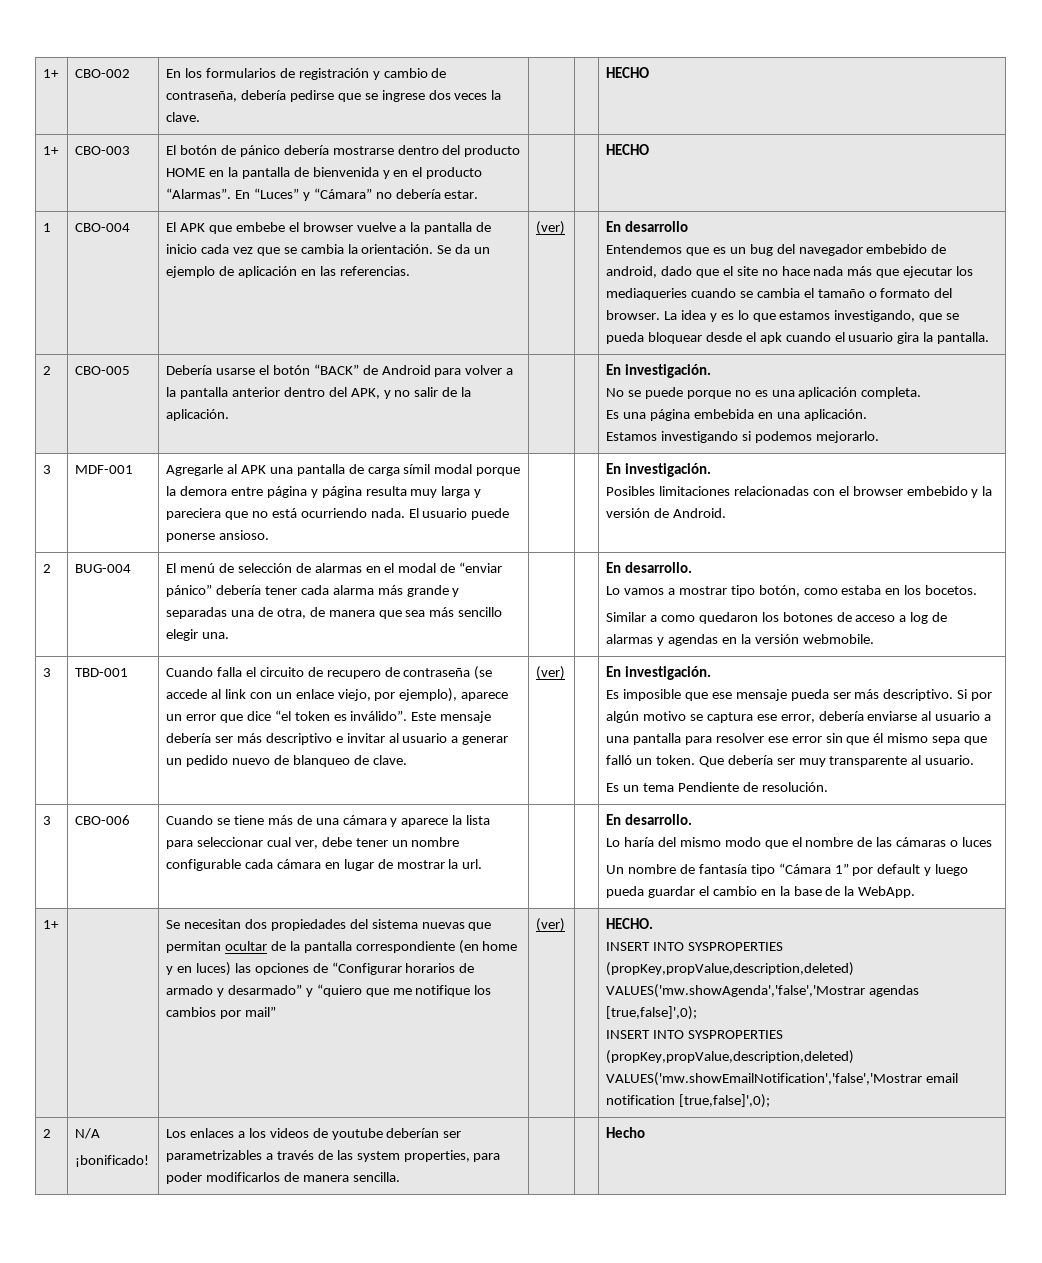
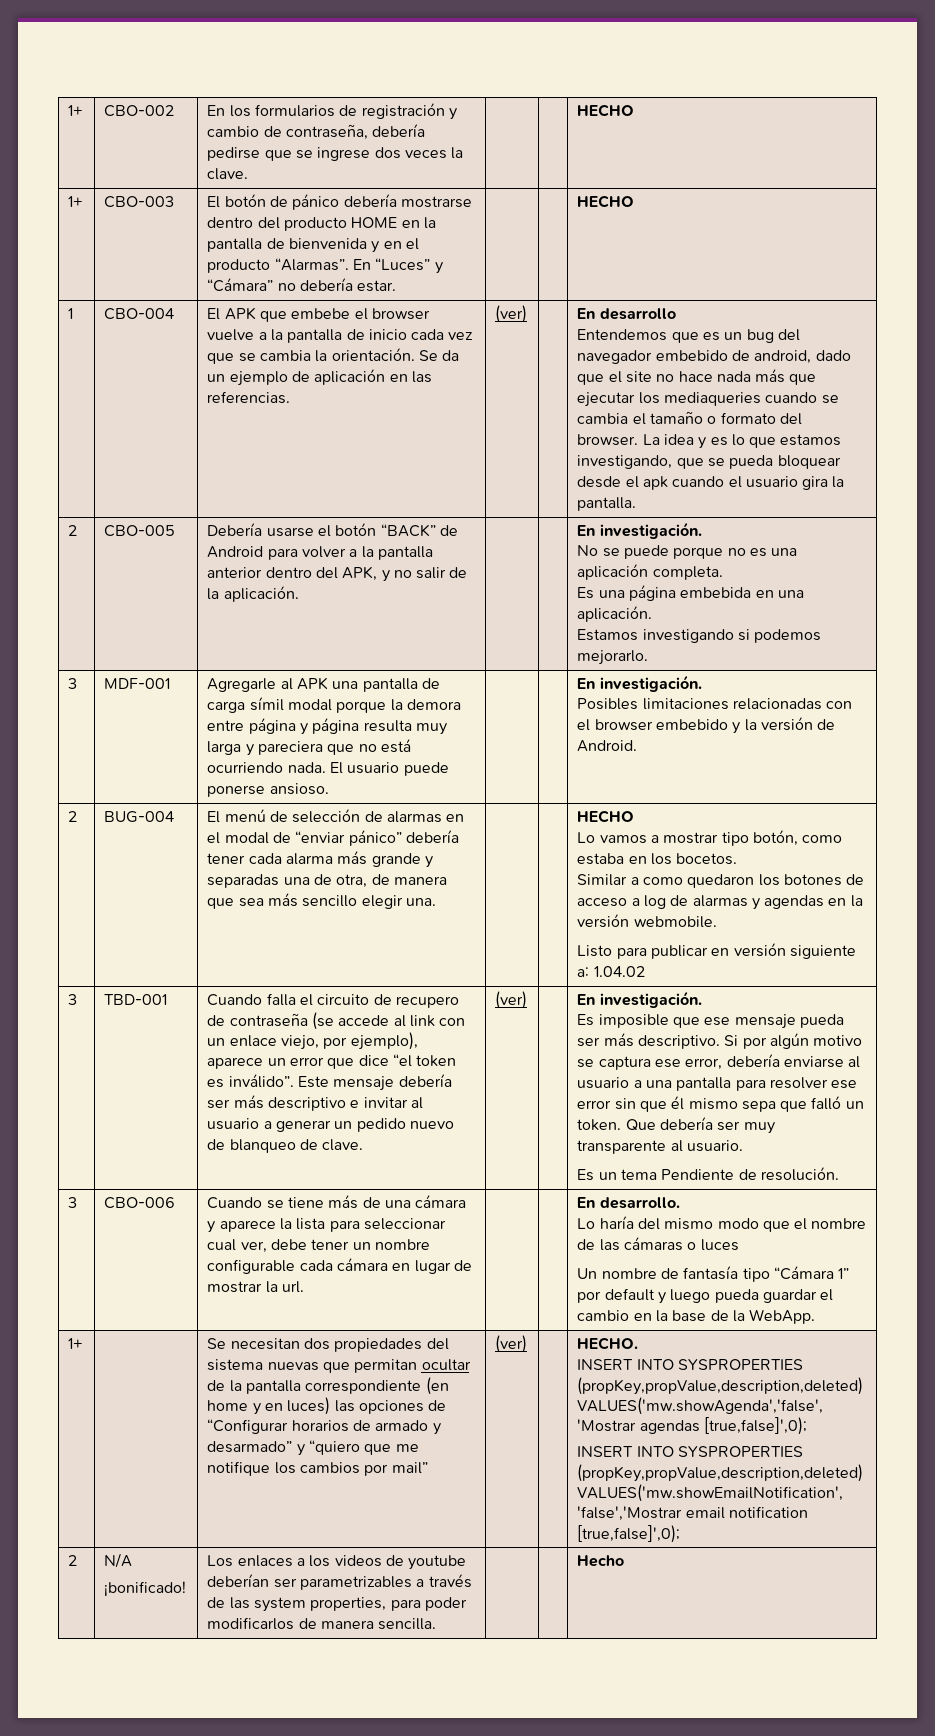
[606,562,693,573] En desarrollo. -> [577,810,635,823] HECHO
(874, 639) none -> [577,943,856,959] [577,966,645,977] // Listo para publicar en versión siguiente a: 1.04.02

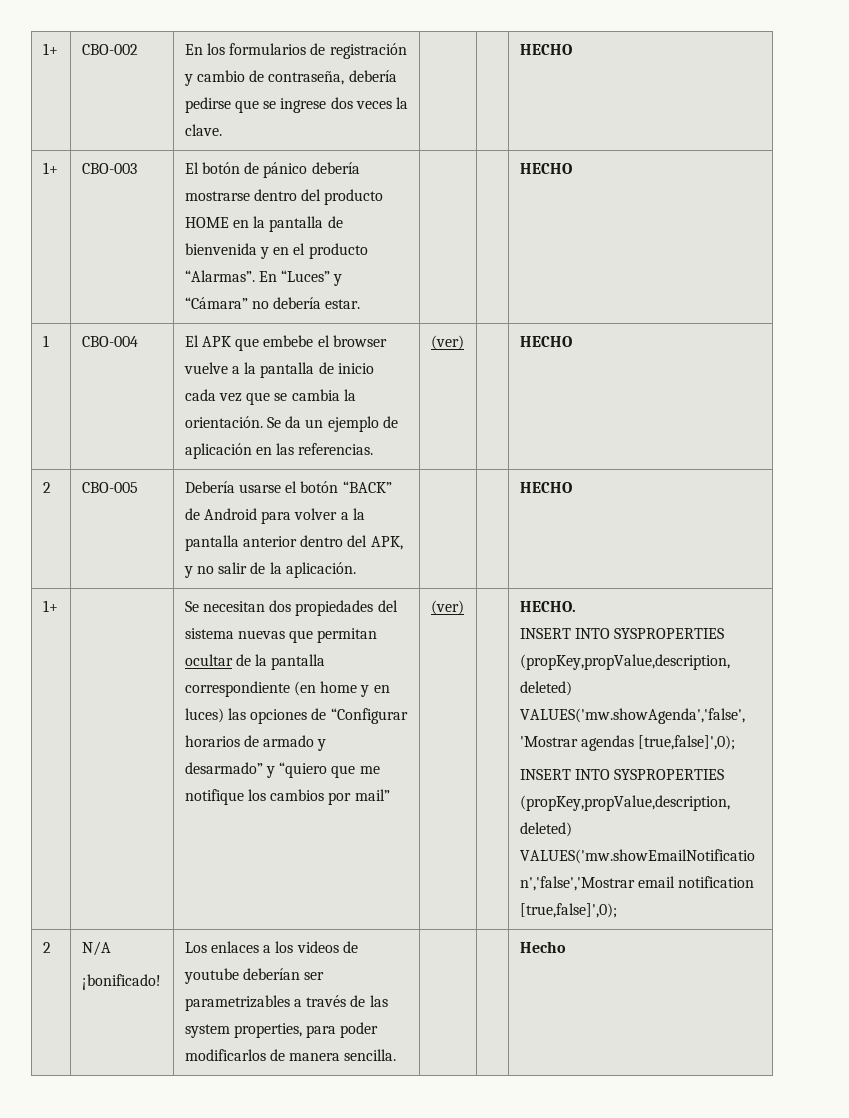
[577,308,676,320] [577,329,800,343] [577,350,851,364] [577,369,817,385] [577,392,839,407] [577,411,802,425] [577,434,842,449] [577,455,841,469] [577,476,845,490] [577,497,637,511] En desarrollo // Entendemos que es un bug del navegador embebido de android, dado que el site no hace nada más que ejecutar los mediaqueries cuando se cambia el tamaño o formato del browser. La idea y es lo que estamos investigando, que se pueda bloquear desde el apk cuando el usuario gira la pantalla. -> [519,336,572,347] HECHO
[577,522,702,539] [577,545,798,559] [577,564,723,580] [577,585,804,601] [577,606,653,622] [577,629,822,643] [577,650,649,665] [68,678,78,689] [104,678,171,689] [207,677,440,692] [207,697,461,713] [207,718,447,735] [207,739,411,756] [207,762,449,776] [207,783,329,797] [577,675,702,692] [577,698,853,710] [577,717,836,734] [577,740,638,752] [68,811,78,822] [104,811,175,823] [207,809,465,823] [207,830,459,846] [207,851,433,868] [207,874,447,888] [207,893,436,909] [577,810,635,823] [577,830,843,846] [577,853,738,865] [577,874,865,888] [577,895,863,910] [577,914,717,928] [577,943,856,959] [577,966,645,977] [68,994,78,1005] [104,994,168,1005] [207,993,459,1008] [207,1012,466,1030] [207,1032,418,1050] [207,1054,457,1069] [207,1074,452,1091] [207,1095,423,1111] [207,1118,454,1132] [207,1139,364,1153] [495,991,528,1009] [577,991,702,1008] [577,1014,844,1029] [577,1033,863,1049] [577,1054,861,1070] [577,1077,858,1091] [577,1096,864,1112] [577,1117,775,1134] [577,1140,743,1154] [577,1167,839,1181] [68,1197,78,1208] [104,1197,176,1209] [207,1195,467,1209] [207,1218,446,1233] [207,1239,430,1253] [207,1258,472,1274] [207,1281,304,1293] [577,1197,680,1209] [577,1216,867,1232] [577,1237,739,1251] [577,1266,850,1282] [577,1288,834,1304] [577,1309,816,1324] En investigación. // No se puede porque no es una aplicación completa. // Es una página embebida en una aplicación. // Estamos investigando si podemos mejorarlo. // 3 | MDF-001 | Agregarle al APK una pantalla de carga símil modal porque la demora entre página y página resulta muy larga y pareciera que no está ocurriendo nada. El usuario puede ponerse ansioso. | | | En investigación. // Posibles limitaciones relacionadas con el browser embebido y la versión de Android. // 2 | BUG-004 | El menú de selección de alarmas en el modal de “enviar pánico” debería tener cada alarma más grande y separadas una de otra, de manera que sea más sencillo elegir una. | | | HECHO // Lo vamos a mostrar tipo botón, como estaba en los bocetos. // Similar a como quedaron los botones de acceso a log de alarmas y agendas en la versión webmobile. // Listo para publicar en versión siguiente a: 1.04.02 // 3 | TBD-001 | Cuando falla el circuito de recupero de contraseña (se accede al link con un enlace viejo, por ejemplo), aparece un error que dice “el token es inválido”. Este mensaje debería ser más descriptivo e invitar al usuario a generar un pedido nuevo de blanqueo de clave. | (ver) | | En investigación. // Es imposible que ese mensaje pueda ser más descriptivo. Si por algún motivo se captura ese error, debería enviarse al usuario a una pantalla para resolver ese error sin que él mismo sepa que falló un token. Que debería ser muy transparente al usuario. // Es un tema Pendiente de resolución. // 3 | CBO-006 | Cuando se tiene más de una cámara y aparece la lista para seleccionar cual ver, debe tener un nombre configurable cada cámara en lugar de mostrar la url. | | | En desarrollo. // Lo haría del mismo modo que el nombre de las cámaras o luces // Un nombre de fantasía tipo “Cámara 1” por default y luego pueda guardar el cambio en la base de la WebApp. -> [519,482,572,493] HECHO

